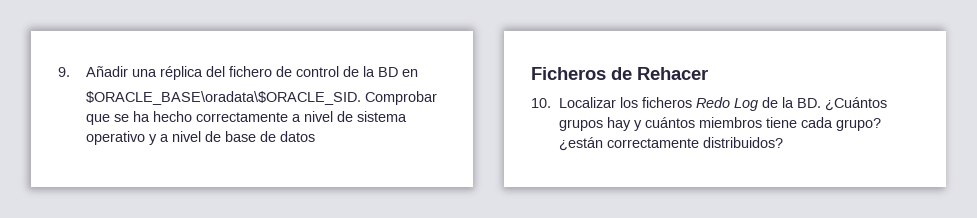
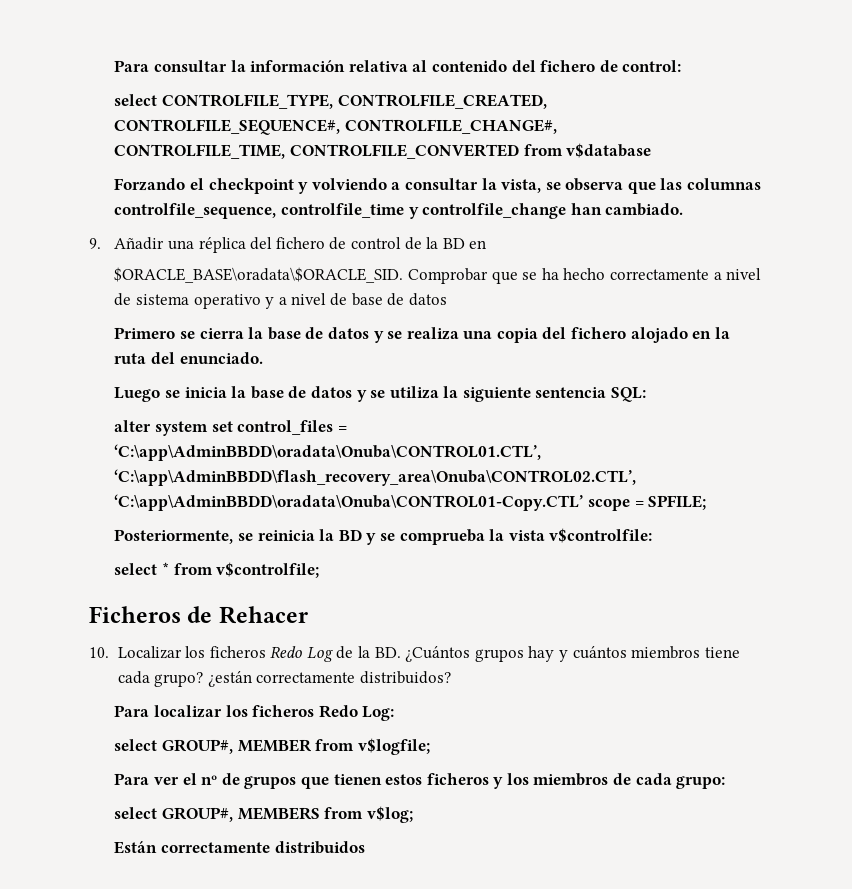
(58, 72) none -> [114,60,682,72] [114,94,547,109] [114,119,557,135] [114,143,652,159] [114,178,762,194] [114,203,684,219] Para consultar la información relativa al contenido del fichero de control: // select CONTROLFILE_TYPE, CONTROLFILE_CREATED, CONTROLFILE_SEQUENCE#, CONTROLFILE_CHANGE#, // CONTROLFILE_TIME, CONTROLFILE_CONVERTED from v$database // Forzando el checkpoint y volviendo a consultar la vista, se observa que las columnas controlfile_sequence, controlfile_time y controlfile_change han cambiado. //
(315, 136) none -> [114,327,730,343] [114,352,263,364] [114,386,647,402] [114,420,347,436] [114,444,542,461] [114,469,637,486] [114,494,707,511] [114,528,653,545] [114,562,320,578] // Primero se cierra la base de datos y se realiza una copia del fichero alojado en la ruta del enunciado. // Luego se inicia la base de datos y se utiliza la siguiente sentencia SQL: // alter system set control_files = ‘C:\app\AdminBBDD\oradata\Onuba\CONTROL01.CTL’, ‘C:\app\AdminBBDD\flash_recovery_area\Onuba\CONTROL02.CTL’, ‘C:\app\AdminBBDD\oradata\Onuba\CONTROL01-Copy.CTL’ scope = SPFILE; // Posteriormente, se reinicia la BD y se comprueba la vista v$controlfile: // select * from v$controlfile;
(783, 142) none -> [114,705,395,721] [114,738,430,755] [114,773,726,789] [114,806,413,823] [114,841,365,854] // Para localizar los ficheros Redo Log: // select GROUP#, MEMBER from v$logfile; // Para ver el nº de grupos que tienen estos ficheros y los miembros de cada grupo: // select GROUP#, MEMBERS from v$log; // Están correctamente distribuidos

